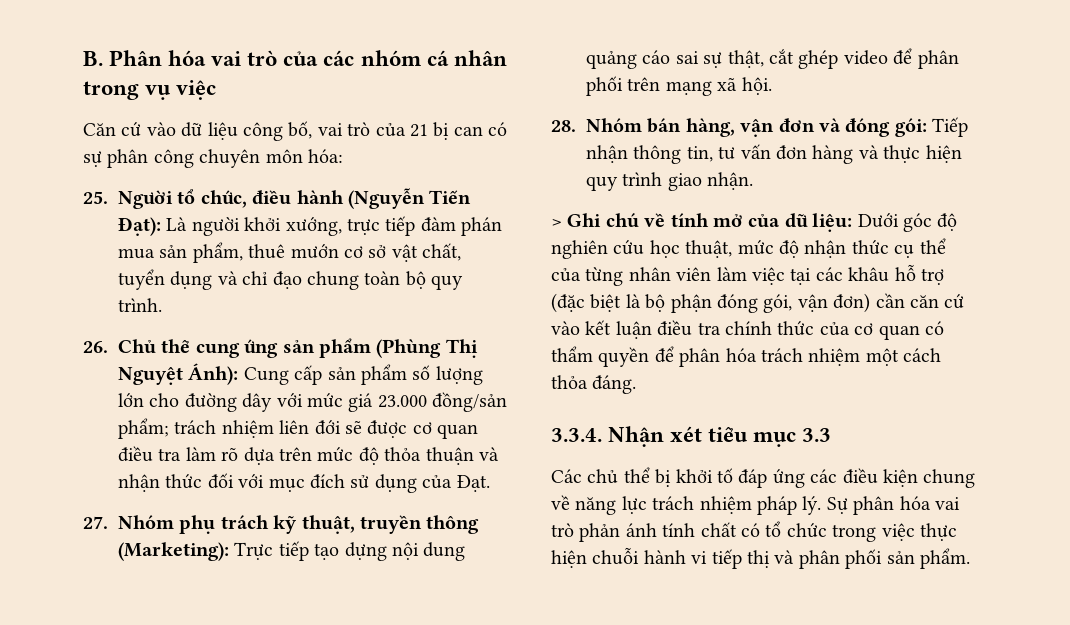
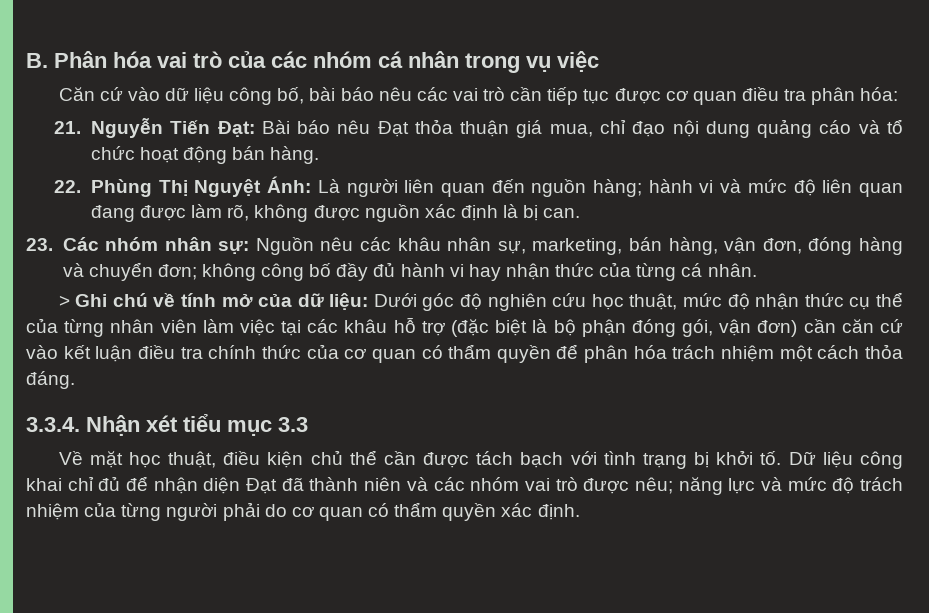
[317,122,508,141] [83,149,343,168] [83,188,472,209] [118,216,503,236] [118,242,462,263] [118,269,464,290] [118,298,162,312] [83,338,478,358] [118,363,483,385] [118,392,508,412] [118,418,362,439] vai trò của 21 bị can có sự phân công chuyên môn hóa: // 25. Người tổ chức, điều hành (Nguyễn Tiến Đạt): Là người khởi xướng, trực tiếp đàm phán mua sản phẩm, thuê mướn cơ sở vật chất, tuyển dụng và chỉ đạo chung toàn bộ quy trình. // 26. Chủ thể cung ứng sản phẩm (Phùng Thị Nguyệt Ánh): Cung cấp sản phẩm số lượng lớn cho đường dây với mức giá 23.000 đồng/sản phẩm; trách nhiệm liên đới sẽ -> [309,87,610,105] bài báo nêu các vai trò cần tiếp tục
[185,447,499,465] [118,473,490,493] [83,515,480,534] [118,541,466,561] [586,48,959,69] [586,76,772,96] [551,117,969,137] [586,144,962,164] [586,172,754,191] làm rõ dựa trên mức độ thỏa thuận và nhận thức đối với mục đích sử dụng của Đạt. // 27. Nhóm phụ trách kỹ thuật, truyền thông (Marketing): Trực tiếp tạo dựng nội dung quảng cáo sai sự thật, cắt ghép video để phân phối trên mạng xã hội. // 28. Nhóm bán hàng, vận đơn và đóng gói: Tiếp nhận thông tin, tư vấn đơn hàng và thực hiện quy trình giao nhận. -> [811,87,899,105] [54,118,904,138] [90,146,320,164] [54,176,904,197] [90,204,581,222] [26,237,903,255] [62,262,757,281] phân hóa: // 21. Nguyễn Tiến Đạt: Bài báo nêu Đạt thỏa thuận giá mua, chỉ đạo nội dung quảng cáo và tổ chức hoạt động bán hàng. // 22. Phùng Thị Nguyệt Ánh: Là người liên quan đến nguồn hàng; hành vi và mức độ liên quan đang được làm rõ, không được nguồn xác định là bị can. // 23. Các nhóm nhân sự: Nguồn nêu các khâu nhân sự, marketing, bán hàng, vận đơn, đóng hàng và chuyển đơn; không công bố đầy đủ hành vi hay nhận thức của từng cá nhân.
[551,467,976,488] [551,495,960,515] [551,521,957,542] [551,547,970,569] Các chủ thể bị khởi tố đáp ứng các điều kiện chung về năng lực trách nhiệm pháp lý. Sự phân hóa vai trò phản ánh tính chất có tổ chức trong việc thực hiện chuỗi hành vi tiếp thị và phân phối sản phẩm. -> [58,450,904,469] [26,476,903,495] [26,502,580,521] Về mặt học thuật, điều kiện chủ thể cần được tách bạch với tình trạng bị khởi tố. Dữ liệu công khai chỉ đủ để nhận diện Đạt đã thành niên và các nhóm vai trò được nêu; năng lực và mức độ trách nhiệm của từng người phải do cơ quan có thẩm quyền xác định.

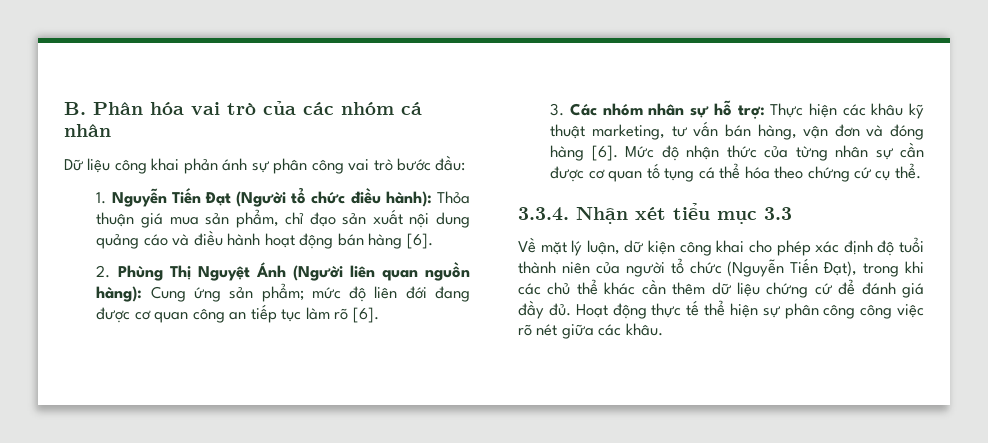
[465,51,599,73] [58,87,899,105] [54,118,666,138] trong vụ việc // Căn cứ vào dữ liệu công bố, bài báo nêu các vai trò cần tiếp tục được cơ quan điều tra phân hóa: // 21. Nguyễn Tiến Đạt: Bài báo nêu Đạt thỏa thuận giá mua, chỉ đạo -> [64,155,466,174] [96,187,471,207] [96,209,403,228] // Dữ liệu công khai phản ánh sự phân công vai trò bước đầu: // 1. Nguyễn Tiến Đạt (Người tổ chức điều hành): Thỏa thuận giá mua sản phẩm, chỉ đạo sản xuất
[887,119,904,134] [90,146,135,160] tổ chức -> [193,230,261,246] điều hành
[270,146,320,164] [54,176,742,197] hàng. // 22. Phùng Thị Nguyệt Ánh: Là người liên quan đến nguồn hàng; hành vi và -> [368,233,433,249] [96,262,470,281] [96,283,304,302] hàng [6]. // 2. Phùng Thị Nguyệt Ánh (Người liên quan nguồn hàng): Cung ứng sản phẩm;
[859,183,904,197] quan -> [405,286,427,299] đới
[191,204,581,222] [26,237,903,255] [62,262,757,281] [58,292,904,311] [26,317,903,337] [26,344,903,363] [26,371,75,389] làm rõ, không được nguồn xác định là bị can. // 23. Các nhóm nhân sự: Nguồn nêu các khâu nhân sự, marketing, bán hàng, vận đơn, đóng hàng và chuyển đơn; không công bố đầy đủ hành vi hay nhận thức của từng cá nhân. // > Ghi chú về tính mở của dữ liệu: Dưới góc độ nghiên cứu học thuật, mức độ nhận thức cụ thể của từng nhân viên làm việc tại các khâu hỗ trợ (đặc biệt là bộ phận đóng gói, vận đơn) cần căn cứ vào kết luận điều tra chính thức của cơ quan có thẩm quyền để phân hóa trách nhiệm một cách thỏa đáng. -> [134,304,379,323] [550,100,924,119] [550,121,924,140] [550,142,924,161] [550,163,921,182] cơ quan công an tiếp tục làm rõ [6]. // 3. Các nhóm nhân sự hỗ trợ: Thực hiện các khâu kỹ thuật marketing, tư vấn bán hàng, vận đơn và đóng hàng [6]. Mức độ nhận thức của từng nhân sự cần được cơ quan tố tụng cá thể hóa theo chứng cứ cụ thể.
[128,450,904,469] [26,476,903,495] [26,502,580,521] học thuật, điều kiện chủ thể cần được tách bạch với tình trạng bị khởi tố. Dữ liệu công khai chỉ đủ để nhận diện Đạt đã thành niên và các nhóm vai trò được nêu; năng lực và mức độ trách nhiệm của từng người phải do cơ quan có thẩm quyền xác định. -> [571,237,925,256] [518,258,924,277] [518,279,924,298] [518,300,924,319] [518,323,663,339] lý luận, dữ kiện công khai cho phép xác định độ tuổi thành niên của người tổ chức (Nguyễn Tiến Đạt), trong khi các chủ thể khác cần thêm dữ liệu chứng cứ để đánh giá đầy đủ. Hoạt động thực tế thể hiện sự phân công công việc rõ nét giữa các khâu.

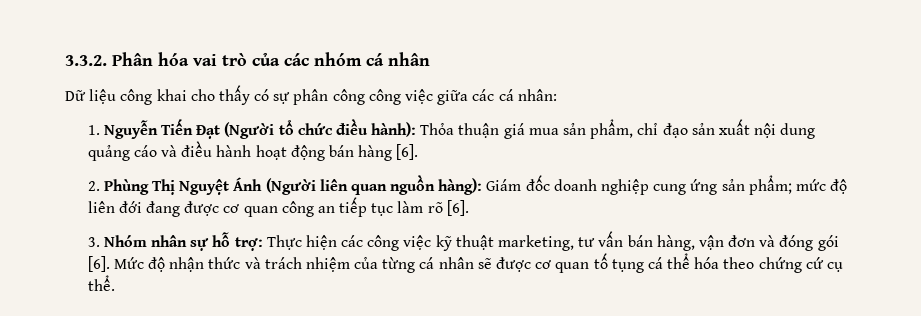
[64,102,86,115] B. -> [65,55,107,66] 3.3.2.
[183,155,466,174] phản ánh sự phân công vai trò bước đầu: -> [190,85,557,105] cho thấy có sự phân công công việc giữa các cá nhân:
[150,286,186,302] Cung -> [486,175,687,195] Giám đốc doanh nghiệp cung
[570,103,643,116] Các nhóm -> [103,235,147,247] Nhóm
[871,103,904,116] khâu -> [367,235,432,251] công việc
[550,145,585,161] hàng -> [817,235,839,251] gói
[764,142,924,161] của từng nhân sự cần -> [244,257,492,273] và trách nhiệm của từng cá nhân sẽ
[518,203,792,224] [518,237,925,256] [518,258,924,277] [518,279,924,298] [518,300,924,319] [518,323,663,339] // 3.3.4. Nhận xét tiểu mục 3.3 // Về mặt lý luận, dữ kiện công khai cho phép xác định độ tuổi thành niên của người tổ chức (Nguyễn Tiến Đạt), trong khi các chủ thể khác cần thêm dữ liệu chứng cứ để đánh giá đầy đủ. Hoạt động thực tế thể hiện sự phân công công việc rõ nét giữa các khâu. -> (115, 283) none

